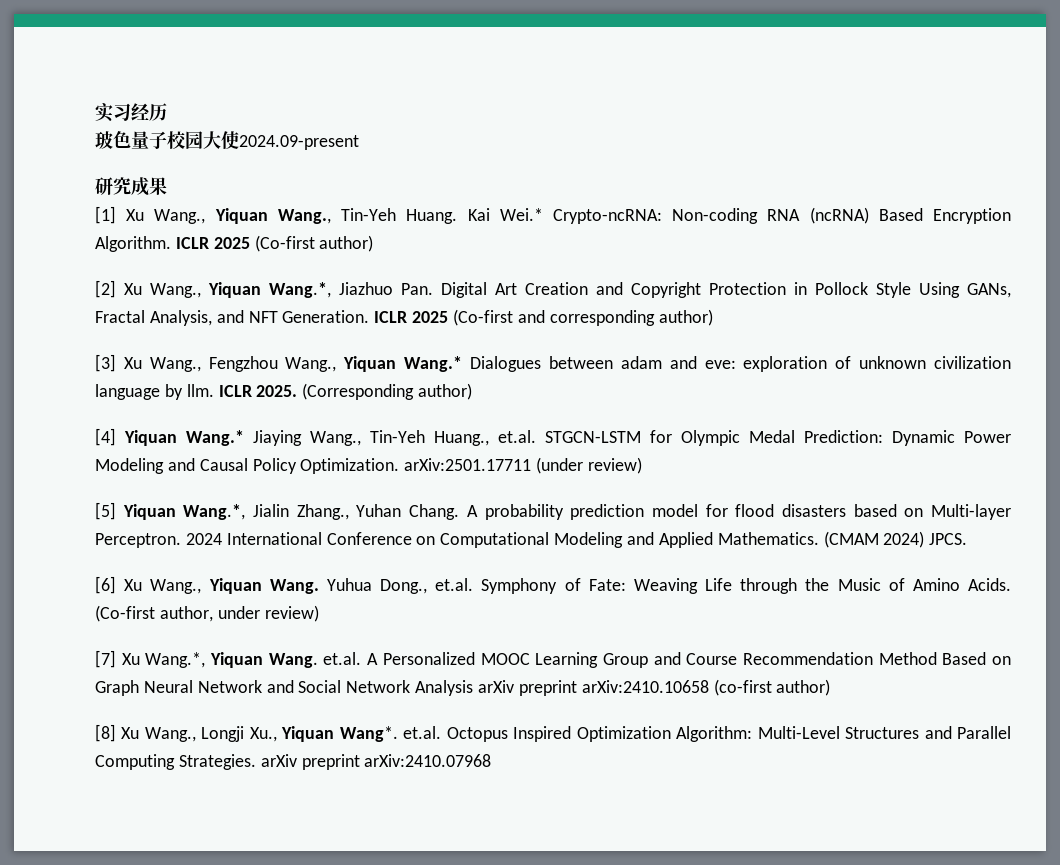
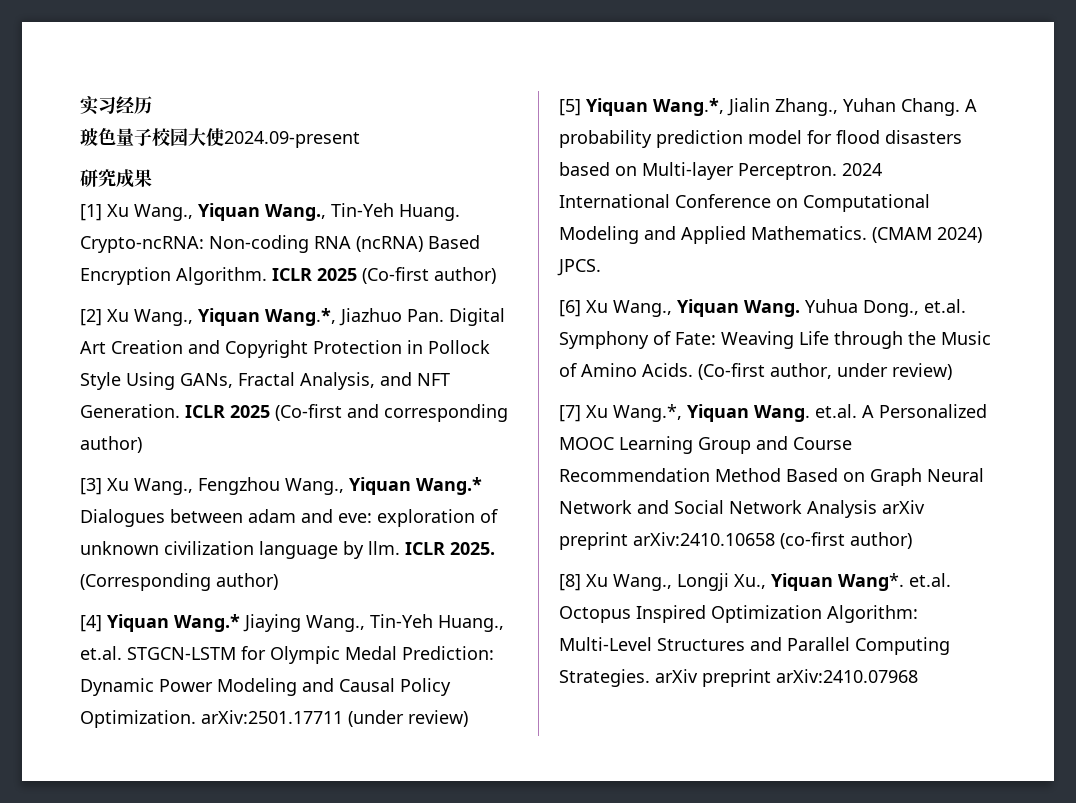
[467,208,543,221] Kai Wei.* -> (460, 212) none

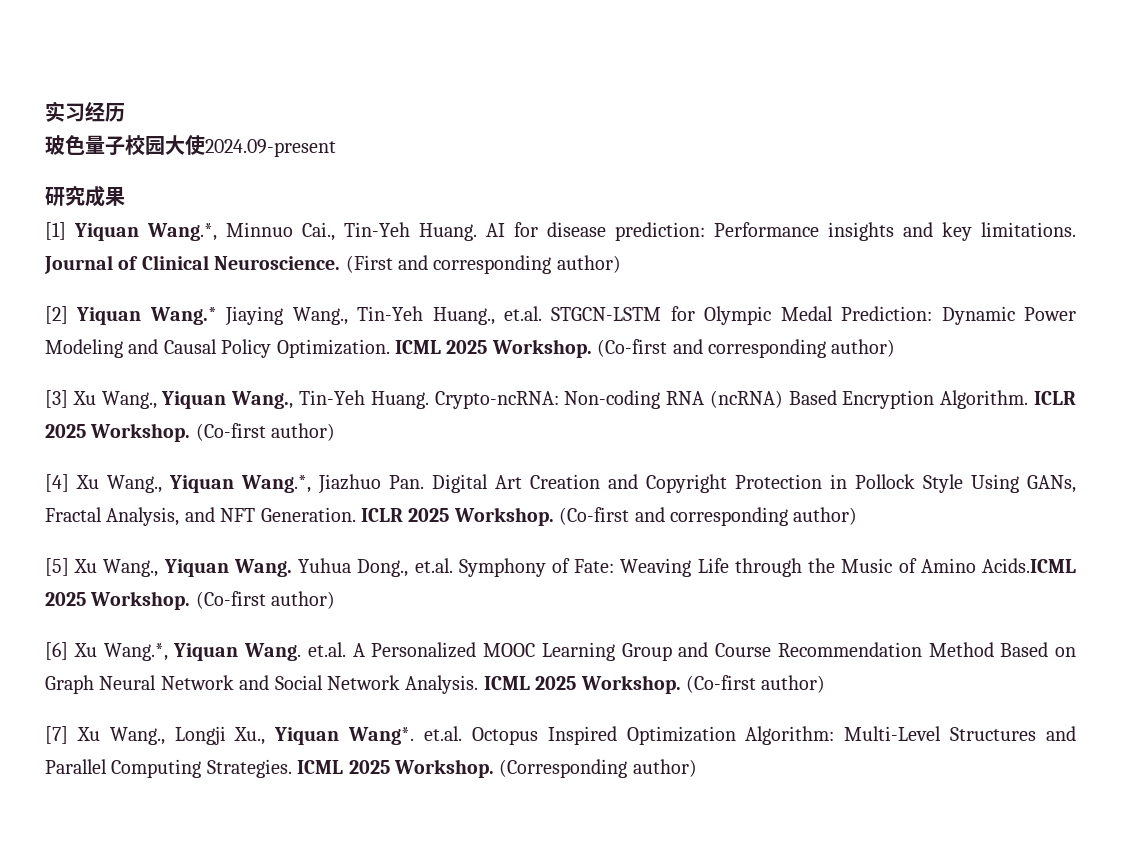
(102, 212) none -> [74,222,1076,241] [44,255,621,274] [45,306,1076,326] [45,339,896,358] [45,390,68,408] Yiquan Wang.*, Minnuo Cai., Tin-Yeh Huang. AI for disease prediction: Performance insights and key limitations. Journal of Clinical Neuroscience. (First and corresponding author) // [2] Yiquan Wang.* Jiaying Wang., Tin-Yeh Huang., et.al. STGCN-LSTM for Olympic Medal Prediction: Dynamic Power Modeling and Causal Policy Optimization. ICML 2025 Workshop. (Co-first and corresponding author) // [3]
[362,267,496,284] [80,309,102,326] (Co-first author) // [2] -> [90,423,336,442] [45,474,69,492] Workshop. (Co-first author) // [4]
[275,404,508,422] [80,436,142,453] [80,477,482,495] [80,509,498,527] [80,541,495,559] [80,573,278,591] [80,614,504,632] [80,646,494,664] [80,678,451,696] [80,710,468,728] [559,98,977,116] [559,130,962,148] [559,162,882,180] [559,194,930,212] [559,226,982,244] [557,259,601,276] [559,300,581,317] (Co-first and corresponding author) // [3] Xu Wang., Fengzhou Wang., Yiquan Wang.* Dialogues between adam and eve: exploration of unknown civilization language by llm. ICLR 2025. (Corresponding author) // [4] Yiquan Wang.* Jiaying Wang., Tin-Yeh Huang., et.al. STGCN-LSTM for Olympic Medal Prediction: Dynamic Power Modeling and Causal Policy Optimization. arXiv:2501.17711 (under review) // [5] Yiquan Wang.*, Jialin Zhang., Yuhan Chang. A probability prediction model for flood disasters based on Multi-layer Perceptron. 2024 International Conference on Computational Modeling and Applied Mathematics. (CMAM 2024) JPCS. // [6] -> [453,507,858,526] [45,558,69,576] Workshop. (Co-first and corresponding author) // [5]
[642,363,952,380] [559,405,581,422] Acids. (Co-first author, under review) // [7] -> [981,558,1076,573] [45,591,336,610] [45,642,68,660] Acids.ICML 2025 Workshop. (Co-first author) // [6]
[807,500,925,518] [559,532,912,550] [559,574,581,591] Analysis arXiv preprint arXiv:2410.10658 (co-first author) // [8] -> [405,675,826,694] [45,726,68,744] Analysis. ICML 2025 Workshop. (Co-first author) // [7]
[655,669,918,687] arXiv preprint arXiv:2410.07968 -> [297,759,697,778] ICML 2025 Workshop. (Corresponding author)

